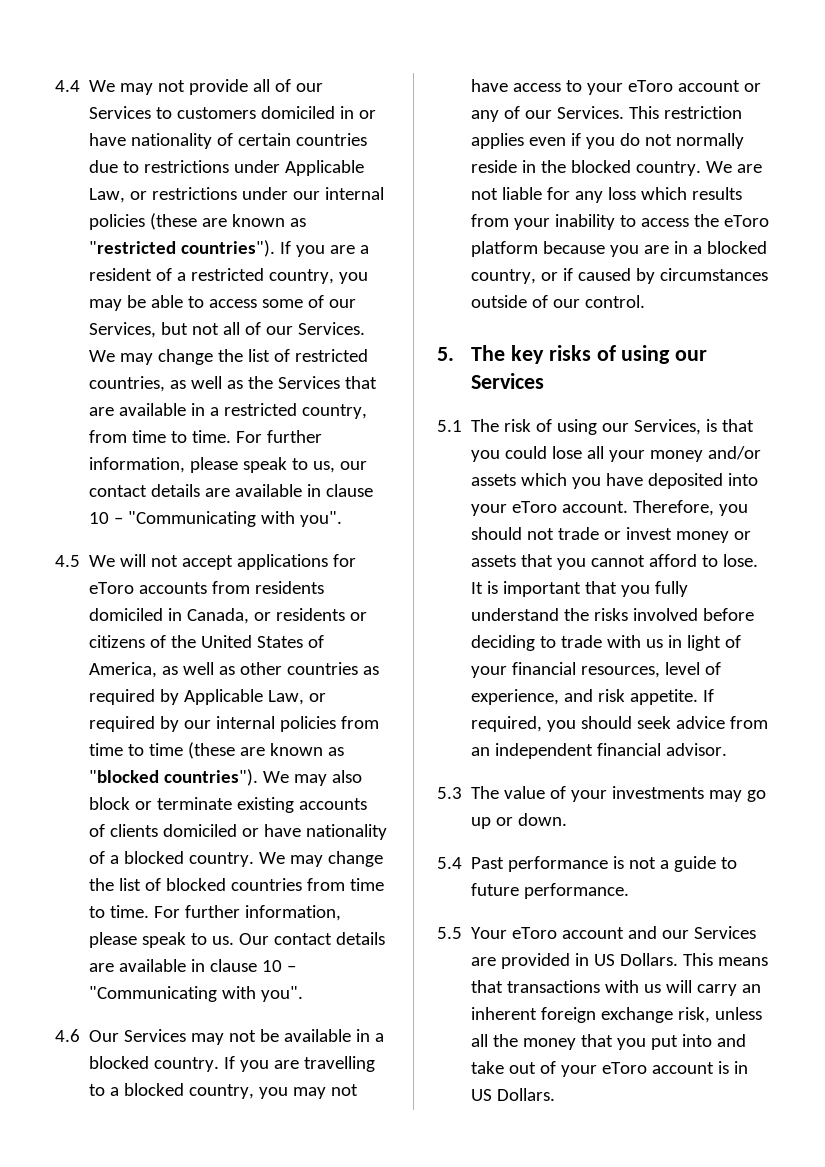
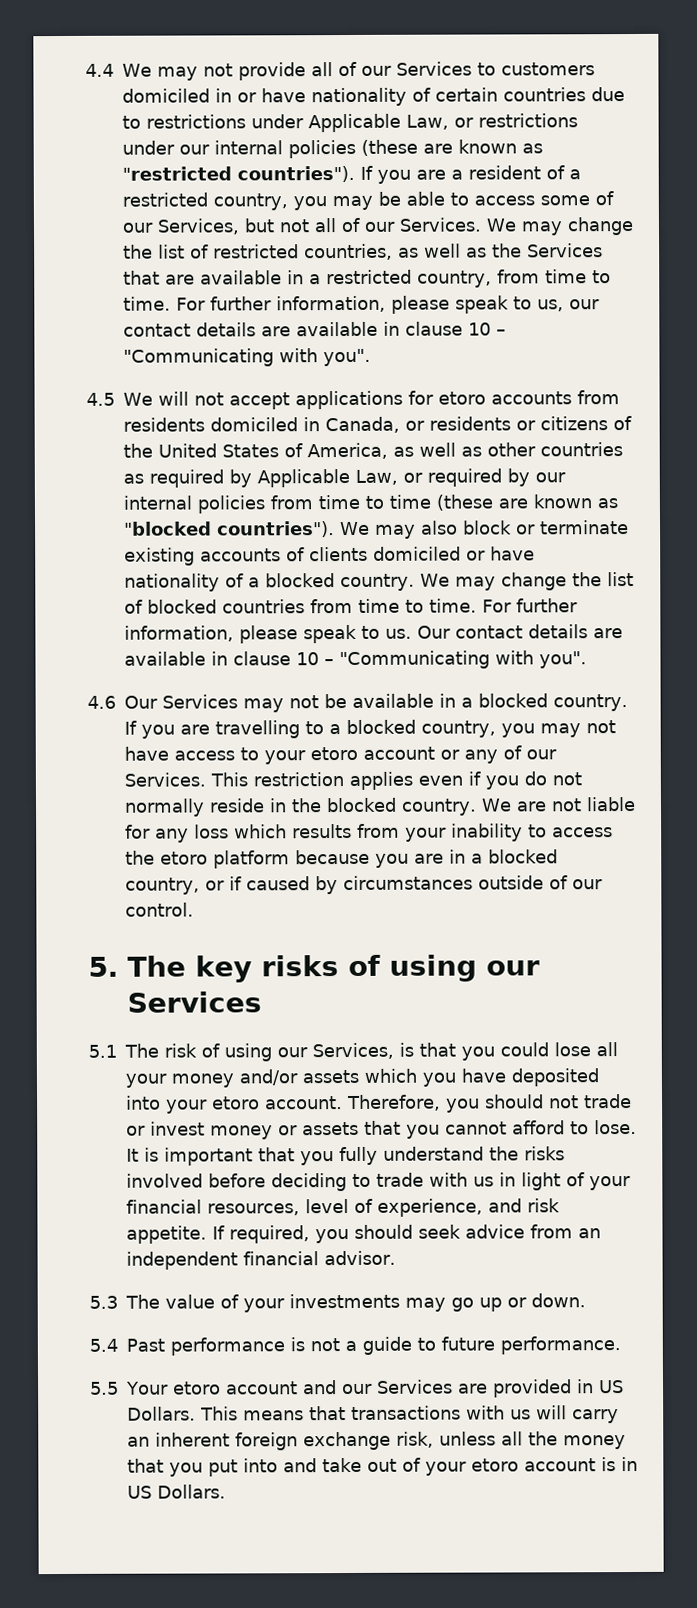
[89,582,135,594] eToro -> [437,391,486,405] etoro
[628,80,674,92] eToro -> [310,746,358,761] etoro
[724,215,770,227] eToro -> [160,851,208,865] etoro
[512,501,558,513] eToro -> [212,1096,260,1110] etoro
[512,927,558,939] eToro -> [172,1381,221,1395] etoro
[602,1062,648,1074] eToro -> [471,1458,519,1472] etoro

